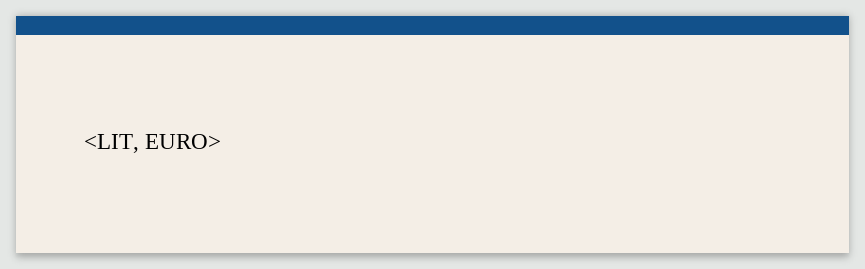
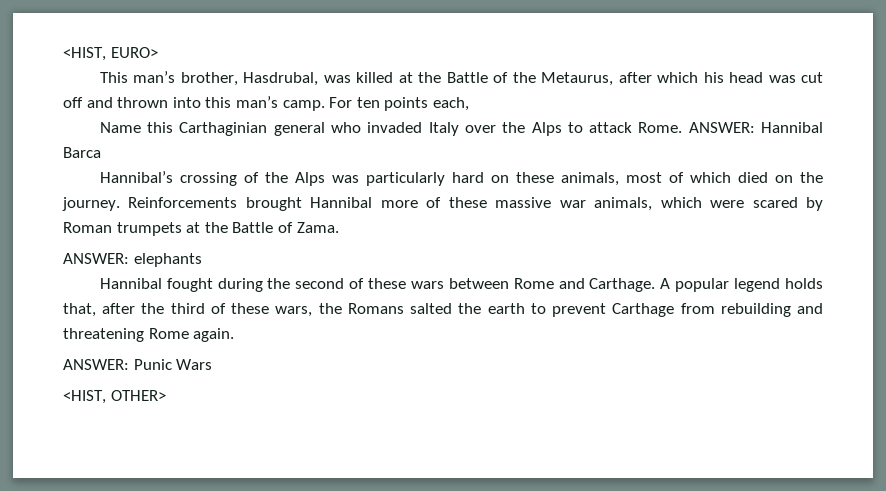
[84,134,139,153] <LIT, -> [63,47,106,61] <HIST,
(222, 141) none -> [99,71,823,86] [63,96,469,111] [99,122,823,136] [63,147,101,158] [99,171,823,186] [62,197,823,211] [63,222,339,236] [63,253,202,267] [99,278,823,292] [63,303,823,317] [63,328,235,342] [63,359,213,370] [63,390,166,404] // This man’s brother, Hasdrubal, was killed at the Battle of the Metaurus, after which his head was cut off and thrown into this man’s camp. For ten points each, // Name this Carthaginian general who invaded Italy over the Alps to attack Rome. ANSWER: Hannibal Barca // Hannibal’s crossing of the Alps was particularly hard on these animals, most of which died on the journey. Reinforcements brought Hannibal more of these massive war animals, which were scared by Roman trumpets at the Battle of Zama. // ANSWER: elephants // Hannibal fought during the second of these wars between Rome and Carthage. A popular legend holds that, after the third of these wars, the Romans salted the earth to prevent Carthage from rebuilding and threatening Rome again. // ANSWER: Punic Wars // <HIST, OTHER>

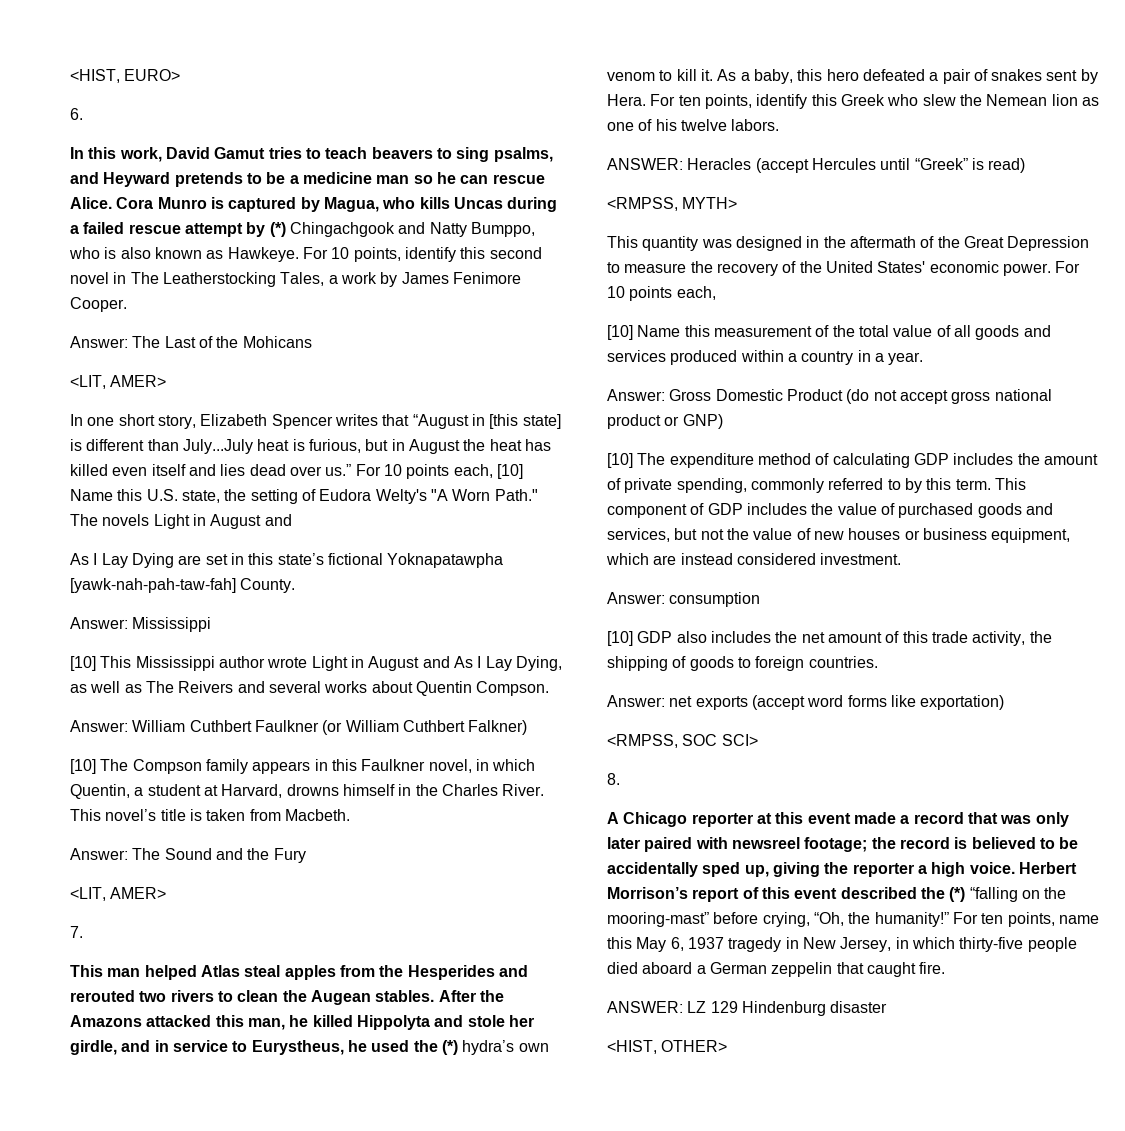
[99,71,823,86] [63,96,380,111] This man’s brother, Hasdrubal, was killed at the Battle of the Metaurus, after which his head was cut off and thrown into this man’s camp. For ten -> [70,108,83,120] [70,147,553,162] [70,172,545,187] [70,197,558,212] [70,222,535,237] [69,247,542,262] [70,272,521,287] [70,297,127,312] [70,336,312,348] [70,375,167,389] [70,414,561,429] [70,439,551,454] [70,464,523,479] [70,489,538,504] [70,514,292,529] [70,553,504,568] [70,578,296,593] [70,617,212,632] [70,656,562,671] [70,681,550,696] [70,720,528,735] [70,759,536,774] [70,784,545,799] [70,809,350,821] [70,848,306,863] [70,887,167,901] [70,926,83,938] [70,965,528,980] [70,990,504,1005] [70,1015,534,1030] [70,1040,549,1055] [607,69,1098,84] [607,94,1099,109] [607,119,780,131] [607,158,1026,173] [607,197,738,211] [607,236,1090,251] [607,261,1081,276] [607,286,625,298] 6. // In this work, David Gamut tries to teach beavers to sing psalms, and Heyward pretends to be a medicine man so he can rescue Alice. Cora Munro is captured by Magua, who kills Uncas during a failed rescue attempt by (*) Chingachgook and Natty Bumppo, who is also known as Hawkeye. For 10 points, identify this second novel in The Leatherstocking Tales, a work by James Fenimore Cooper. // Answer: The Last of the Mohicans // <LIT, AMER> // In one short story, Elizabeth Spencer writes that “August in [this state] is different than July...July heat is furious, but in August the heat has killed even itself and lies dead over us.” For 10 points each, [10] Name this U.S. state, the setting of Eudora Welty's "A Worn Path." The novels Light in August and // As I Lay Dying are set in this state’s fictional Yoknapatawpha [yawk-nah-pah-taw-fah] County. // Answer: Mississippi // [10] This Mississippi author wrote Light in August and As I Lay Dying, as well as The Reivers and several works about Quentin Compson. // Answer: William Cuthbert Faulkner (or William Cuthbert Falkner) // [10] The Compson family appears in this Faulkner novel, in which Quentin, a student at Harvard, drowns himself in the Charles River. This novel’s title is taken from Macbeth. // Answer: The Sound and the Fury // <LIT, AMER> // 7. // This man helped Atlas steal apples from the Hesperides and rerouted two rivers to clean the Augean stables. After the Amazons attacked this man, he killed Hippolyta and stole her girdle, and in service to Eurystheus, he used the (*) hydra’s own venom to kill it. As a baby, this hero defeated a pair of snakes sent by Hera. For ten points, identify this Greek who slew the Nemean lion as one of his twelve labors. // ANSWER: Heracles (accept Hercules until “Greek” is read) // <RMPSS, MYTH> // This quantity was designed in the aftermath of the Great Depression to measure the recovery of the United States' economic power. For 10
[99,122,823,136] [63,147,101,158] [99,171,823,186] [62,197,823,211] [63,222,339,236] [63,253,202,267] [99,278,823,292] [63,303,823,317] [63,328,235,342] [63,359,213,370] Name this Carthaginian general who invaded Italy over the Alps to attack Rome. ANSWER: Hannibal Barca // Hannibal’s crossing of the Alps was particularly hard on these animals, most of which died on the journey. Reinforcements brought Hannibal more of these massive war animals, which were scared by Roman trumpets at the Battle of Zama. // ANSWER: elephants // Hannibal fought during the second of these wars between Rome and Carthage. A popular legend holds that, after the third of these wars, the Romans salted the earth to prevent Carthage from rebuilding and threatening Rome again. // ANSWER: Punic Wars -> [607,325,1051,340] [607,350,924,365] [607,389,1052,404] [607,414,723,429] [607,453,1098,468] [607,478,1026,493] [607,503,1053,518] [607,528,1071,543] [606,553,902,565] [607,592,761,607] [607,631,1052,646] [607,656,878,671] [607,695,1005,710] [607,734,758,748] [607,773,620,785] [607,812,1069,827] [607,837,1079,852] [607,862,1077,877] [607,887,1067,902] [607,912,1099,927] [607,937,1077,952] [607,962,946,977] [607,1001,888,1016] [10] Name this measurement of the total value of all goods and services produced within a country in a year. // Answer: Gross Domestic Product (do not accept gross national product or GNP) // [10] The expenditure method of calculating GDP includes the amount of private spending, commonly referred to by this term. This component of GDP includes the value of purchased goods and services, but not the value of new houses or business equipment, which are instead considered investment. // Answer: consumption // [10] GDP also includes the net amount of this trade activity, the shipping of goods to foreign countries. // Answer: net exports (accept word forms like exportation) // <RMPSS, SOC SCI> // 8. // A Chicago reporter at this event made a record that was only later paired with newsreel footage; the record is believed to be accidentally sped up, giving the reporter a high voice. Herbert Morrison’s report of this event described the (*) “falling on the mooring-mast” before crying, “Oh, the humanity!” For ten points, name this May 6, 1937 tragedy in New Jersey, in which thirty-five people died aboard a German zeppelin that caught fire. // ANSWER: LZ 129 Hindenburg disaster

